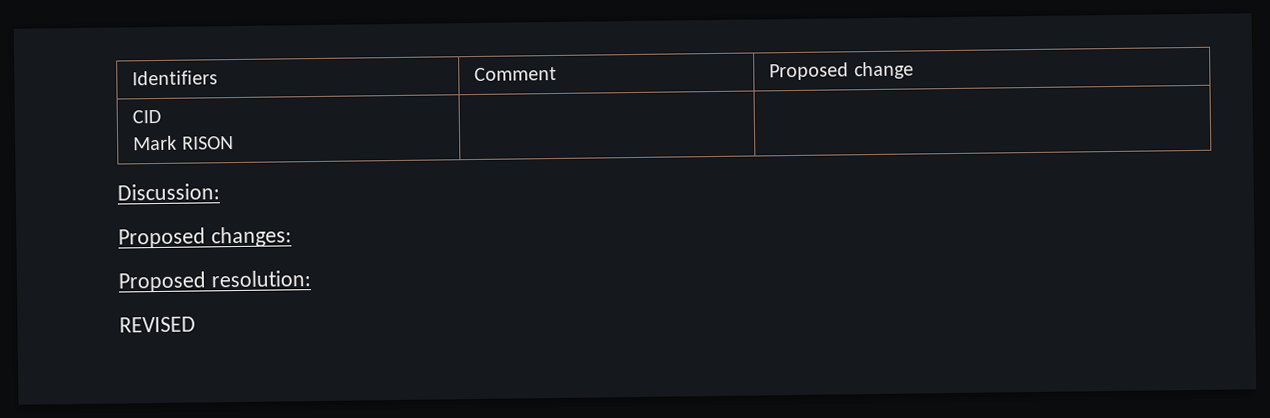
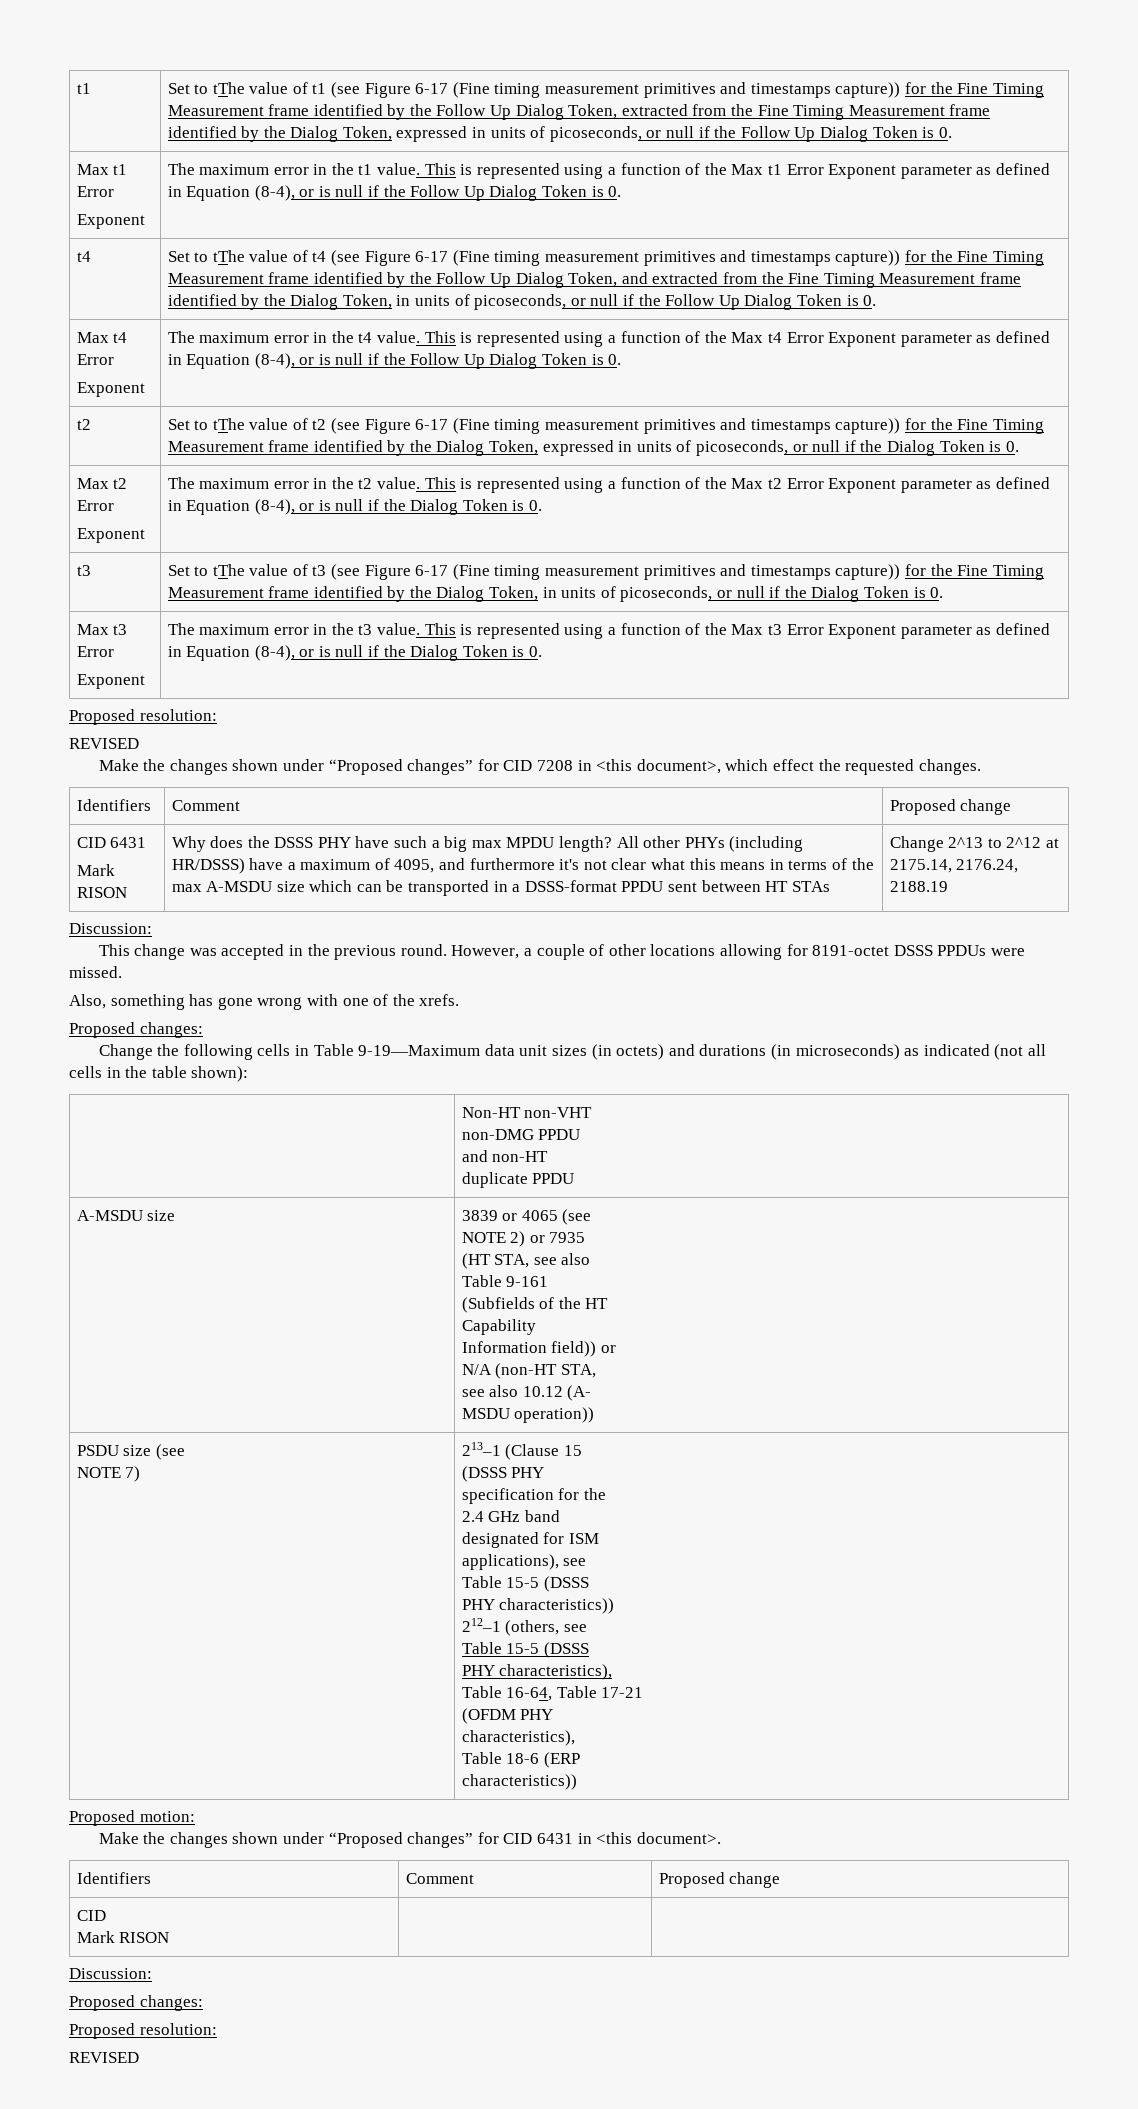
(132, 78) none -> [76,83,91,94] [167,82,1044,98] [167,104,991,120] [167,126,952,142] [76,164,128,175] [76,186,114,197] [76,214,145,229] [167,163,1050,179] [167,185,622,201] [76,251,91,262] [167,250,1044,266] [167,272,1021,288] [167,294,877,310] [76,332,128,343] [76,354,114,365] [76,382,145,397] [167,331,1050,347] [167,353,622,369] [76,419,91,430] [167,418,1044,434] [167,440,1019,456] [76,478,128,489] [76,500,114,511] [76,528,145,543] [167,477,1050,493] [167,499,543,515] [76,565,91,576] [167,564,1044,580] [167,586,944,602] [76,624,128,635] [76,646,114,657] [76,674,145,689] [167,623,1050,639] [167,645,543,661] [69,709,217,725] [69,738,139,749] [98,759,981,775] [76,799,151,811] [171,800,240,811] [889,799,1012,815] [76,837,147,848] [76,864,115,876] [76,887,127,898] [171,836,804,852] [171,858,874,874] [171,880,830,896] [889,836,1059,852] [889,859,1019,873] [889,881,948,892] [69,923,152,934] [98,944,1025,960] [69,966,122,978] [69,994,460,1010] [69,1022,203,1038] [98,1044,1046,1060] [69,1066,249,1082] [461,1107,593,1118] [461,1129,581,1140] [461,1150,549,1162] [461,1172,575,1188] [76,1210,176,1221] [461,1209,592,1225] [461,1231,586,1247] [461,1253,591,1269] [461,1275,549,1287] [461,1297,609,1313] [461,1319,536,1335] [461,1341,616,1357] [461,1363,596,1379] [461,1385,592,1401] [461,1407,595,1423] [76,1444,185,1460] [76,1466,141,1482] [461,1442,582,1460] [461,1466,545,1482] [461,1488,606,1504] [461,1510,560,1522] [461,1532,599,1548] [461,1554,587,1570] [461,1576,589,1592] [461,1598,615,1614] [461,1618,587,1636] [461,1642,589,1658] [461,1664,613,1680] [461,1686,644,1701] [461,1708,554,1724] [461,1730,575,1746] [461,1752,580,1768] [461,1774,577,1790] [69,1810,195,1826] [98,1832,721,1848] t1 | Set to tThe value of t1 (see Figure 6-17 (Fine timing measurement primitives and timestamps capture)) for the Fine Timing Measurement frame identified by the Follow Up Dialog Token, extracted from the Fine Timing Measurement frame identified by the Dialog Token, expressed in units of picoseconds, or null if the Follow Up Dialog Token is 0. // Max t1 Error // Exponent | The maximum error in the t1 value. This is represented using a function of the Max t1 Error Exponent parameter as defined in Equation (8-4), or is null if the Follow Up Dialog Token is 0. // t4 | Set to tThe value of t4 (see Figure 6-17 (Fine timing measurement primitives and timestamps capture)) for the Fine Timing Measurement frame identified by the Follow Up Dialog Token, and extracted from the Fine Timing Measurement frame identified by the Dialog Token, in units of picoseconds, or null if the Follow Up Dialog Token is 0. // Max t4 Error // Exponent | The maximum error in the t4 value. This is represented using a function of the Max t4 Error Exponent parameter as defined in Equation (8-4), or is null if the Follow Up Dialog Token is 0. // t2 | Set to tThe value of t2 (see Figure 6-17 (Fine timing measurement primitives and timestamps capture)) for the Fine Timing Measurement frame identified by the Dialog Token, expressed in units of picoseconds, or null if the Dialog Token is 0. // Max t2 Error // Exponent | The maximum error in the t2 value. This is represented using a function of the Max t2 Error Exponent parameter as defined in Equation (8-4), or is null if the Dialog Token is 0. // t3 | Set to tThe value of t3 (see Figure 6-17 (Fine timing measurement primitives and timestamps capture)) for the Fine Timing Measurement frame identified by the Dialog Token, in units of picoseconds, or null if the Dialog Token is 0. // Max t3 Error // Exponent | The maximum error in the t3 value. This is represented using a function of the Max t3 Error Exponent parameter as defined in Equation (8-4), or is null if the Dialog Token is 0. // Proposed resolution: // REVISED // Make the changes shown under “Proposed changes” for CID 7208 in <this document>, which effect the requested changes. // Identifiers | Comment | Proposed change // CID 6431 // Mark RISON | Why does the DSSS PHY have such a big max MPDU length? All other PHYs (including HR/DSSS) have a maximum of 4095, and furthermore it's not clear what this means in terms of the max A-MSDU size which can be transported in a DSSS-format PPDU sent between HT STAs | Change 2^13 to 2^12 at 2175.14, 2176.24, 2188.19 // Discussion: // This change was accepted in the previous round. However, a couple of other locations allowing for 8191-octet DSSS PPDUs were missed. // Also, something has gone wrong with one of the xrefs. // Proposed changes: // Change the following cells in Table 9-19—Maximum data unit sizes (in octets) and durations (in microseconds) as indicated (not all cells in the table shown): // | Non-HT non-VHT // non-DMG PPDU // and non-HT // duplicate PPDU // A-MSDU size | 3839 or 4065 (see // NOTE 2) or 7935 // (HT STA, see also // Table 9-161 // (Subfields of the HT // Capability // Information field)) or // N/A (non-HT STA, // see also 10.12 (A- // MSDU operation)) // PSDU size (see // NOTE 7) | 213–1 (Clause 15 // (DSSS PHY // specification for the // 2.4 GHz band // designated for ISM // applications), see // Table 15-5 (DSSS // PHY characteristics)) // 212–1 (others, see // Table 15-5 (DSSS // PHY characteristics), // Table 16-64, Table 17-21 // (OFDM PHY // characteristics), // Table 18-6 (ERP // characteristics)) // Proposed motion: // Make the changes shown under “Proposed changes” for CID 6431 in <this document>. //

